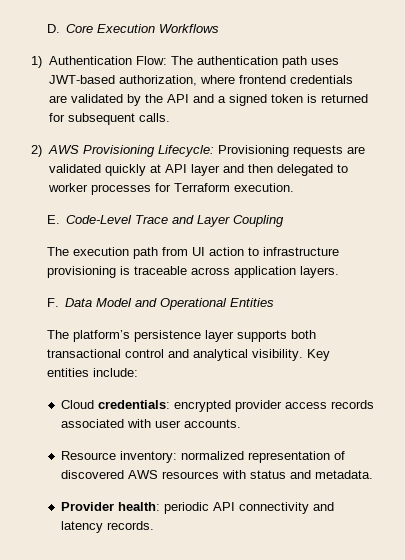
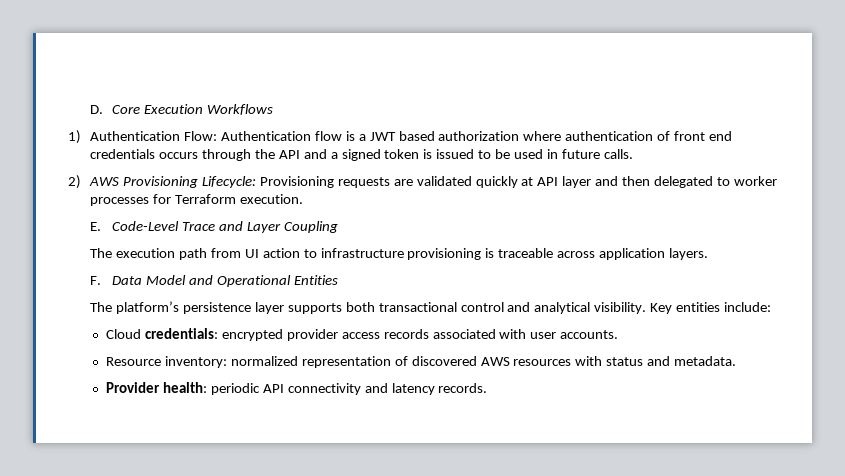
[170,56,339,68] [48,75,353,86] [48,94,141,106] The authentication path uses JWT-based authorization, where frontend credentials are validated by -> [220,131,732,141] [90,149,251,161] Authentication flow is a JWT based authorization where authentication of front end credentials occurs through
[320,94,368,103] [48,113,135,125] returned for subsequent -> [436,149,600,159] issued to be used in future

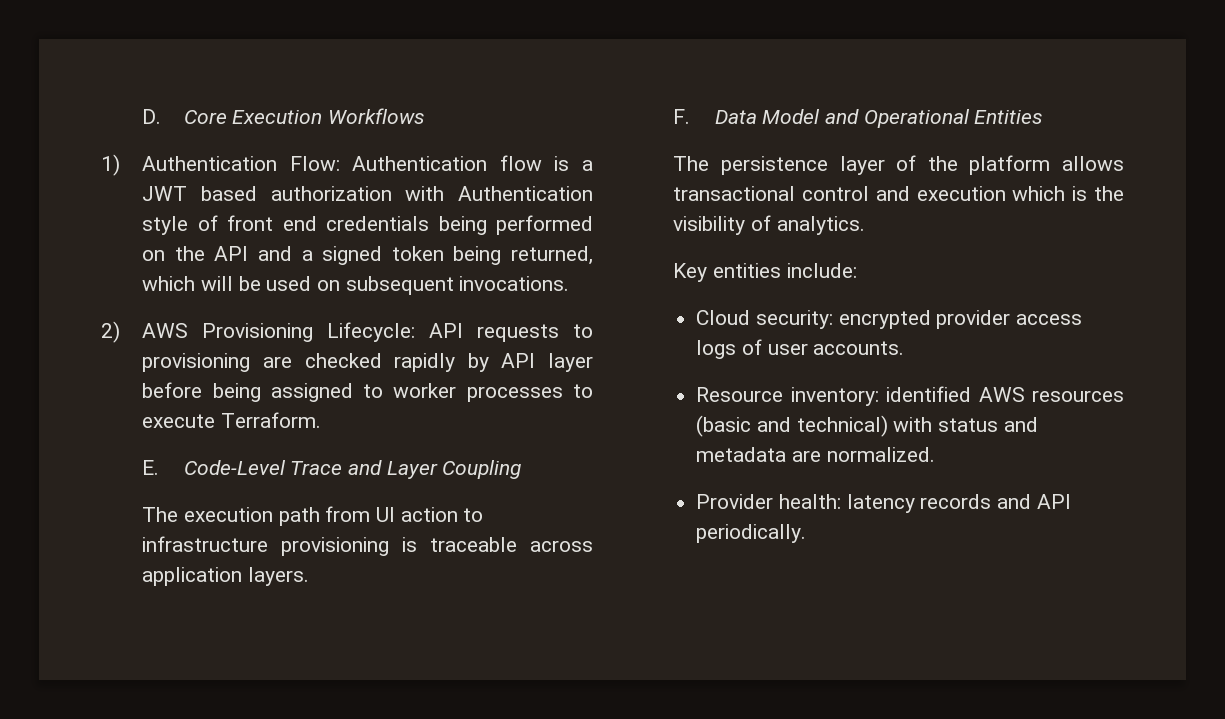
[523,131,654,141] where authentication -> [405,186,593,201] [142,216,189,235] with Authentication style
[159,149,251,161] occurs through -> [438,215,593,235] [142,250,166,261] being performed on
[423,149,633,159] [68,175,777,189] [90,194,303,206] is issued to be used in future calls. // 2) AWS Provisioning Lifecycle: Provisioning requests are validated quickly at API layer and then delegated to worker processes for Terraform execution. -> [453,246,593,265] [142,276,570,295] [101,321,593,343] [142,353,593,372] [142,382,593,402] [142,412,321,428] being returned, which will be used on subsequent invocations. // 2) AWS Provisioning Lifecycle: API requests to provisioning are checked rapidly by API layer before being assigned to worker processes to execute Terraform.
[116,301,180,314] platform’s -> (710, 163) none
[287,302,647,314] supports both transactional control and analytical visibility. -> [896,155,1124,175] [673,186,1124,201] [673,215,865,235] of the platform allows transactional control and execution which is the visibility of analytics. //
[144,328,218,339] credentials: -> [756,310,834,329] security:
[383,329,527,339] records associated with -> [696,339,763,359] logs of
[230,356,737,368] [106,382,488,395] normalized representation of discovered AWS resources with status and metadata. // Provider health: periodic API connectivity and latency records. -> [886,386,1124,402] [696,415,1038,437] [696,447,935,462] [696,494,1071,513] [696,524,807,543] identified AWS resources (basic and technical) with status and metadata are normalized. // Provider health: latency records and API periodically.

